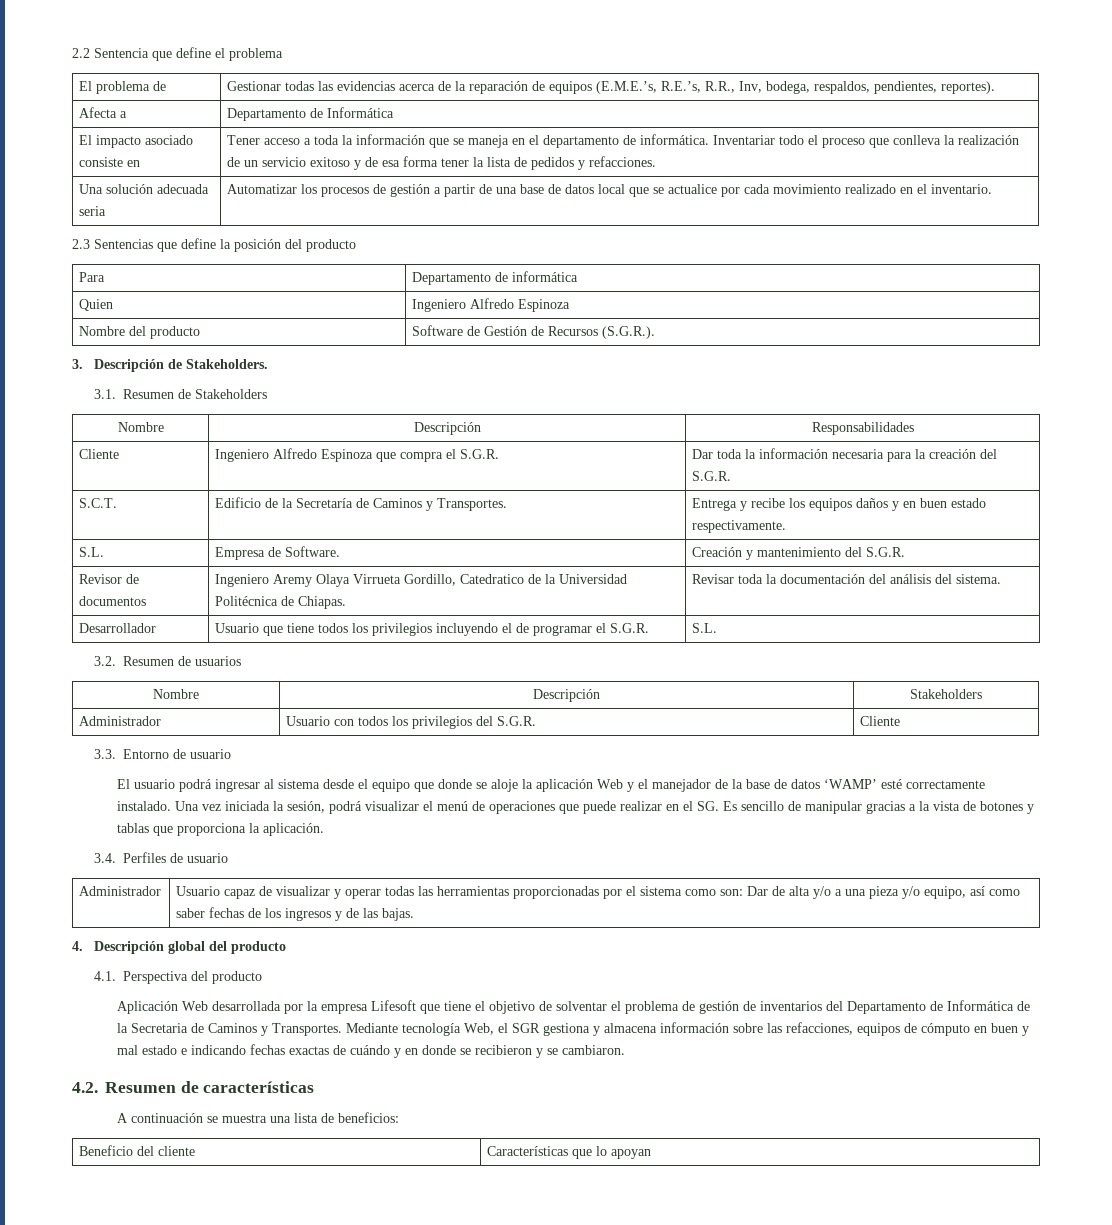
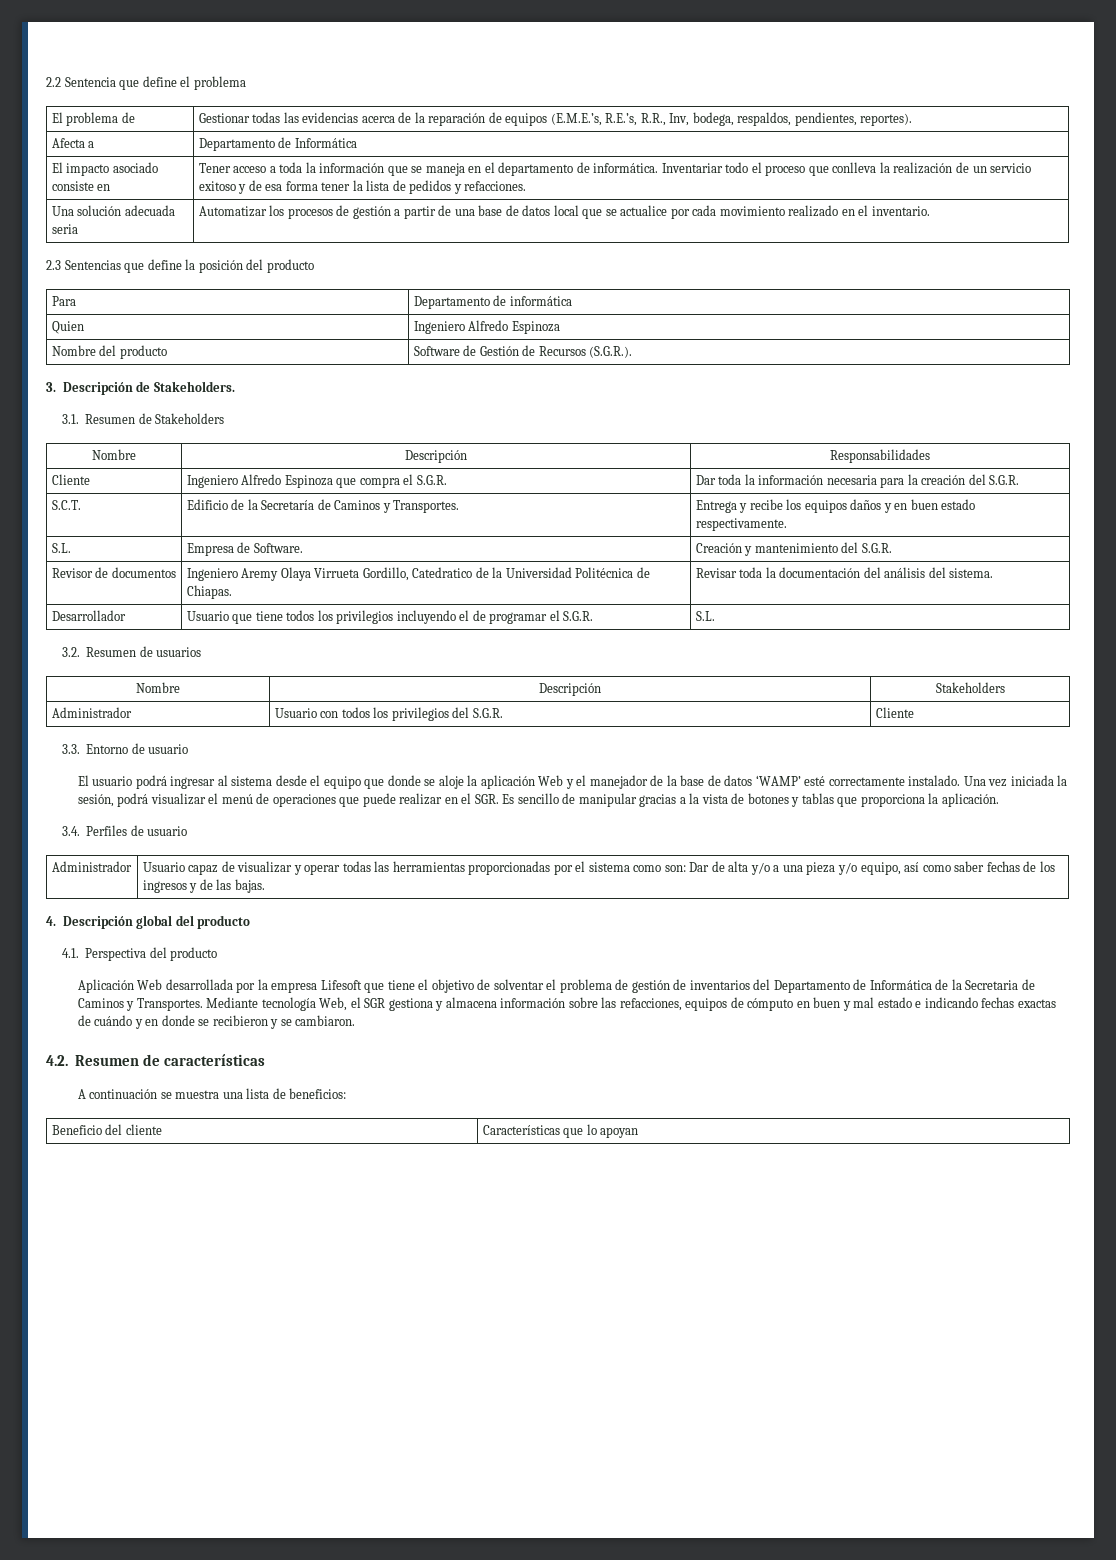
[696,801,719,811] SG. -> [474,794,499,804] SGR.

